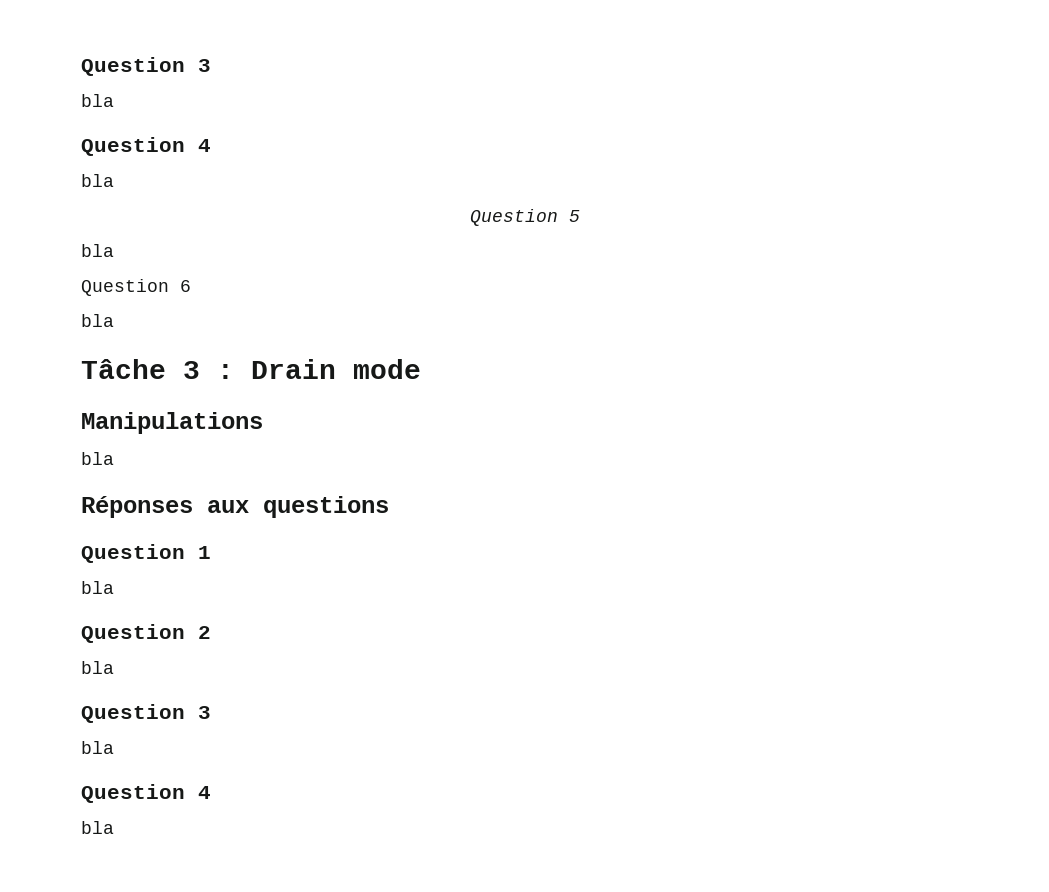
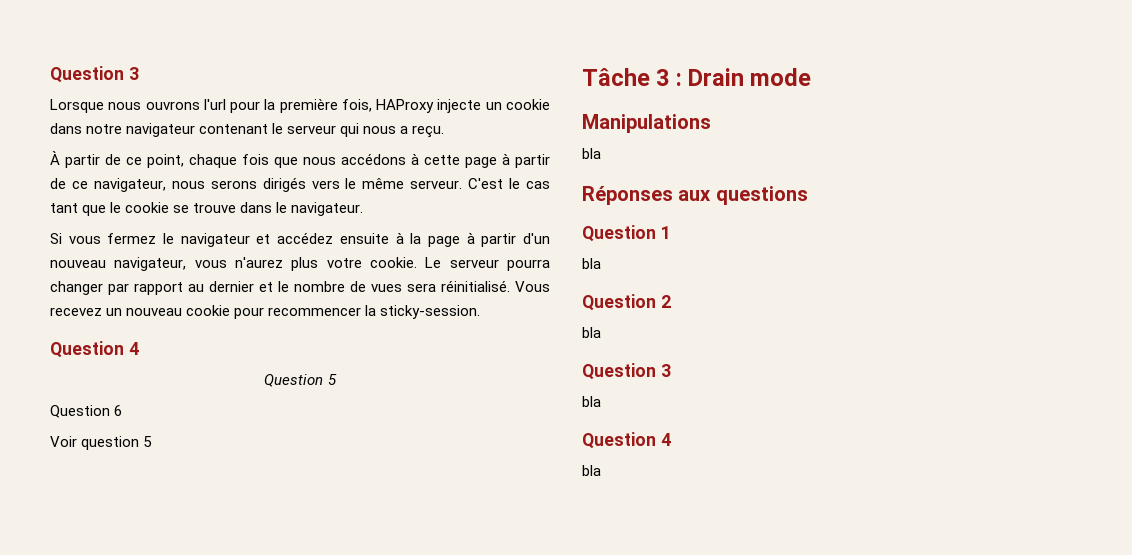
[81,57,211,76] [81,94,114,107] [81,137,211,156] [81,174,114,187] Question 3 // bla // Question 4 // bla -> [50,66,139,83] [50,98,550,113] [50,123,445,138] [50,151,550,168] [50,177,551,192] [50,202,364,216] [50,232,550,247] [50,257,550,271] [50,280,550,295] [50,305,481,319] [50,341,139,358] Question 3 // Lorsque nous ouvrons l'url pour la première fois, HAProxy injecte un cookie dans notre navigateur contenant le serveur qui nous a reçu. // À partir de ce point, chaque fois que nous accédons à cette page à partir de ce navigateur, nous serons dirigés vers le même serveur. C'est le cas tant que le cookie se trouve dans le navigateur. // Si vous fermez le navigateur et accédez ensuite à la page à partir d'un nouveau navigateur, vous n'aurez plus votre cookie. Le serveur pourra changer par rapport au dernier et le nombre de vues sera réinitialisé. Vous recevez un nouveau cookie pour recommencer la sticky-session. // Question 4
[81,244,114,257] // bla -> (337, 379) none
[81,314,114,327] bla -> [50,436,153,450] Voir question 5

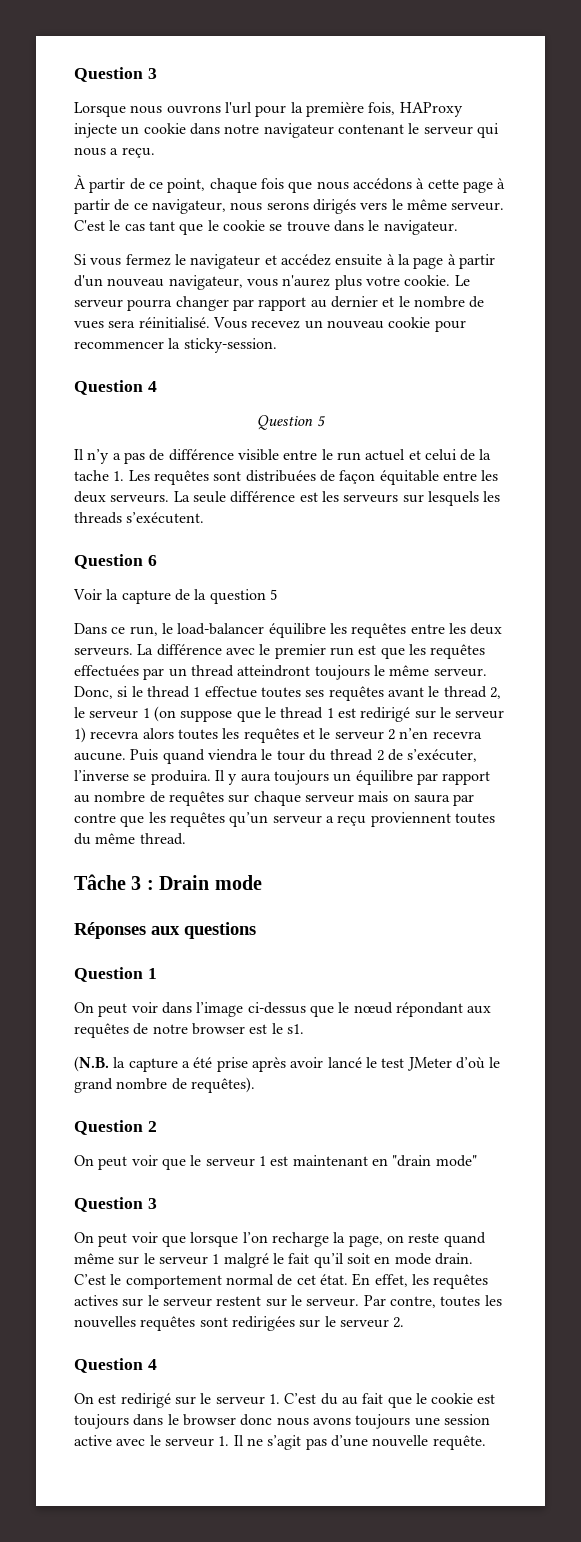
[50,405,123,418] [50,436,153,450] Question 6 // Voir question 5 -> [74,449,492,464] [74,470,499,485] [74,491,501,506] [74,512,205,524] [74,554,157,569] [73,589,277,604] [74,623,503,638] [74,644,486,659] [74,665,487,680] [74,686,501,701] [74,706,505,722] [74,727,482,743] [74,749,478,764] [74,770,491,785] [74,791,475,806] [74,812,495,827] [74,833,186,845] Il n’y a pas de différence visible entre le run actuel et celui de la tache 1. Les requêtes sont distribuées de façon équitable entre les deux serveurs. La seule différence est les serveurs sur lesquels les threads s’exécutent. // Question 6 // Voir la capture de la question 5 // Dans ce run, le load-balancer équilibre les requêtes entre les deux serveurs. La différence avec le premier run est que les requêtes effectuées par un thread atteindront toujours le même serveur. Donc, si le thread 1 effectue toutes ses requêtes avant le thread 2, le serveur 1 (on suppose que le thread 1 est redirigé sur le serveur 1) recevra alors toutes les requêtes et le serveur 2 n’en recevra aucune. Puis quand viendra le tour du thread 2 de s’exécuter, l’inverse se produira. Il y aura toujours un équilibre par rapport au nombre de requêtes sur chaque serveur mais on saura par contre que les requêtes qu’un serveur a reçu proviennent toutes du même thread.
[582,114,711,133] [582,148,601,159] // Manipulations // bla -> (262, 882) none
[582,258,601,269] [582,294,671,311] [582,327,601,338] [582,363,671,380] [582,396,601,407] [582,432,671,449] [582,465,601,476] bla // Question 2 // bla // Question 3 // bla // Question 4 // bla -> [74,1002,492,1017] [74,1023,304,1038] [74,1056,501,1072] [74,1077,255,1093] [74,1120,157,1135] [74,1155,477,1170] [74,1197,157,1212] [74,1232,486,1247] [74,1253,473,1268] [74,1273,489,1289] [74,1295,502,1308] [74,1316,405,1331] [74,1358,157,1373] [74,1393,496,1408] [74,1414,490,1429] [74,1435,486,1450] On peut voir dans l’image ci-dessus que le nœud répondant aux requêtes de notre browser est le s1. // (N.B. la capture a été prise après avoir lancé le test JMeter d’où le grand nombre de requêtes). // Question 2 // On peut voir que le serveur 1 est maintenant en "drain mode" // Question 3 // On peut voir que lorsque l’on recharge la page, on reste quand même sur le serveur 1 malgré le fait qu’il soit en mode drain. C’est le comportement normal de cet état. En effet, les requêtes actives sur le serveur restent sur le serveur. Par contre, toutes les nouvelles requêtes sont redirigées sur le serveur 2. // Question 4 // On est redirigé sur le serveur 1. C’est du au fait que le cookie est toujours dans le browser donc nous avons toujours une session active avec le serveur 1. Il ne s’agit pas d’une nouvelle requête.

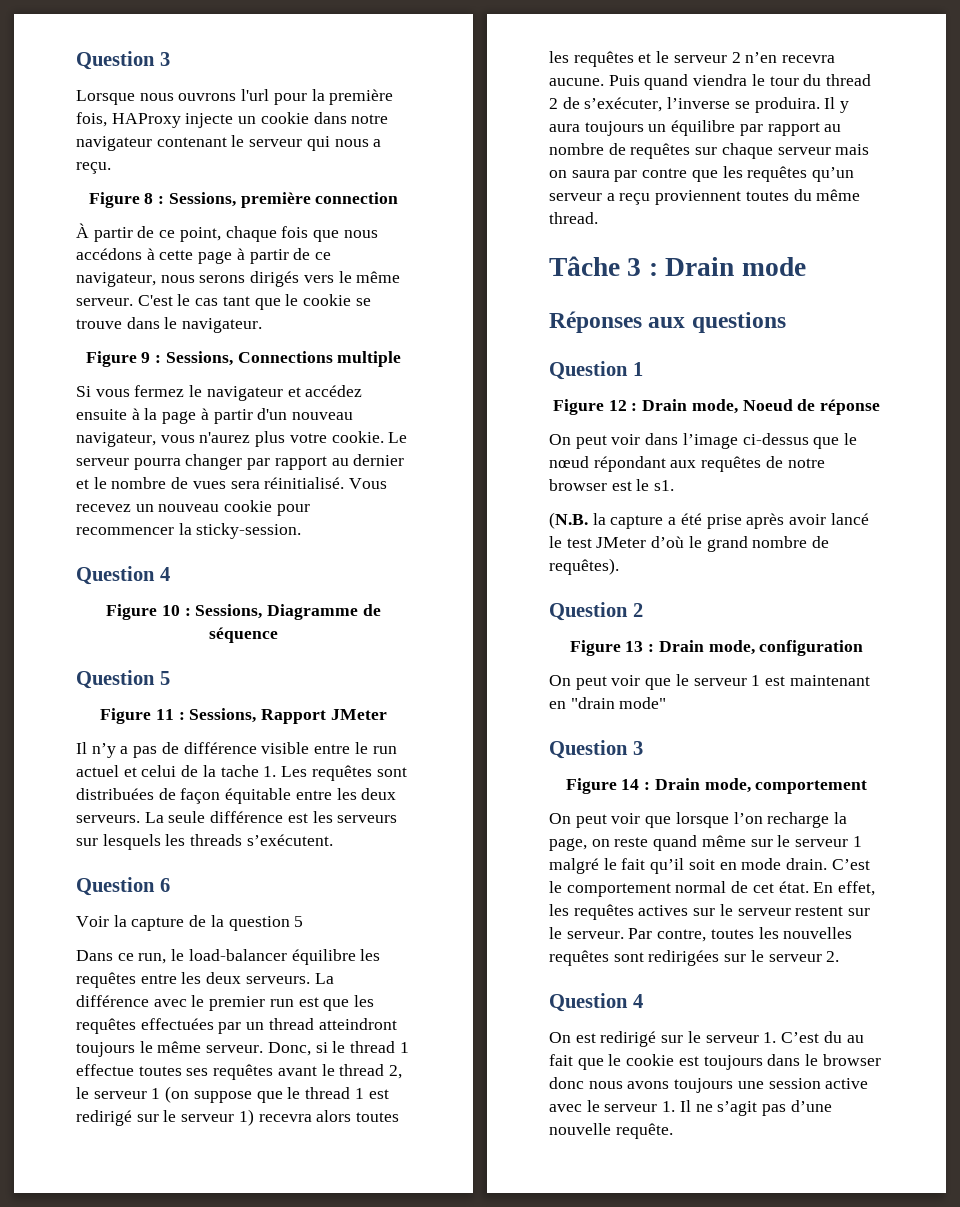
(155, 152) none -> [88,192,399,208] // Figure 8 : Sessions, première connection
(458, 227) none -> [85,351,402,367] // Figure 9 : Sessions, Connections multiple
[257,415,325,430] Question 5 -> [106,604,381,620] [209,627,278,643] [76,670,170,689] [100,708,387,724] Figure 10 : Sessions, Diagramme de séquence // Question 5 // Figure 11 : Sessions, Rapport JMeter
(157, 973) none -> [552,399,881,415] // Figure 12 : Drain mode, Noeud de réponse
(157, 1126) none -> [569,640,864,656] // Figure 13 : Drain mode, configuration
(157, 1203) none -> [565,778,868,794] // Figure 14 : Drain mode, comportement

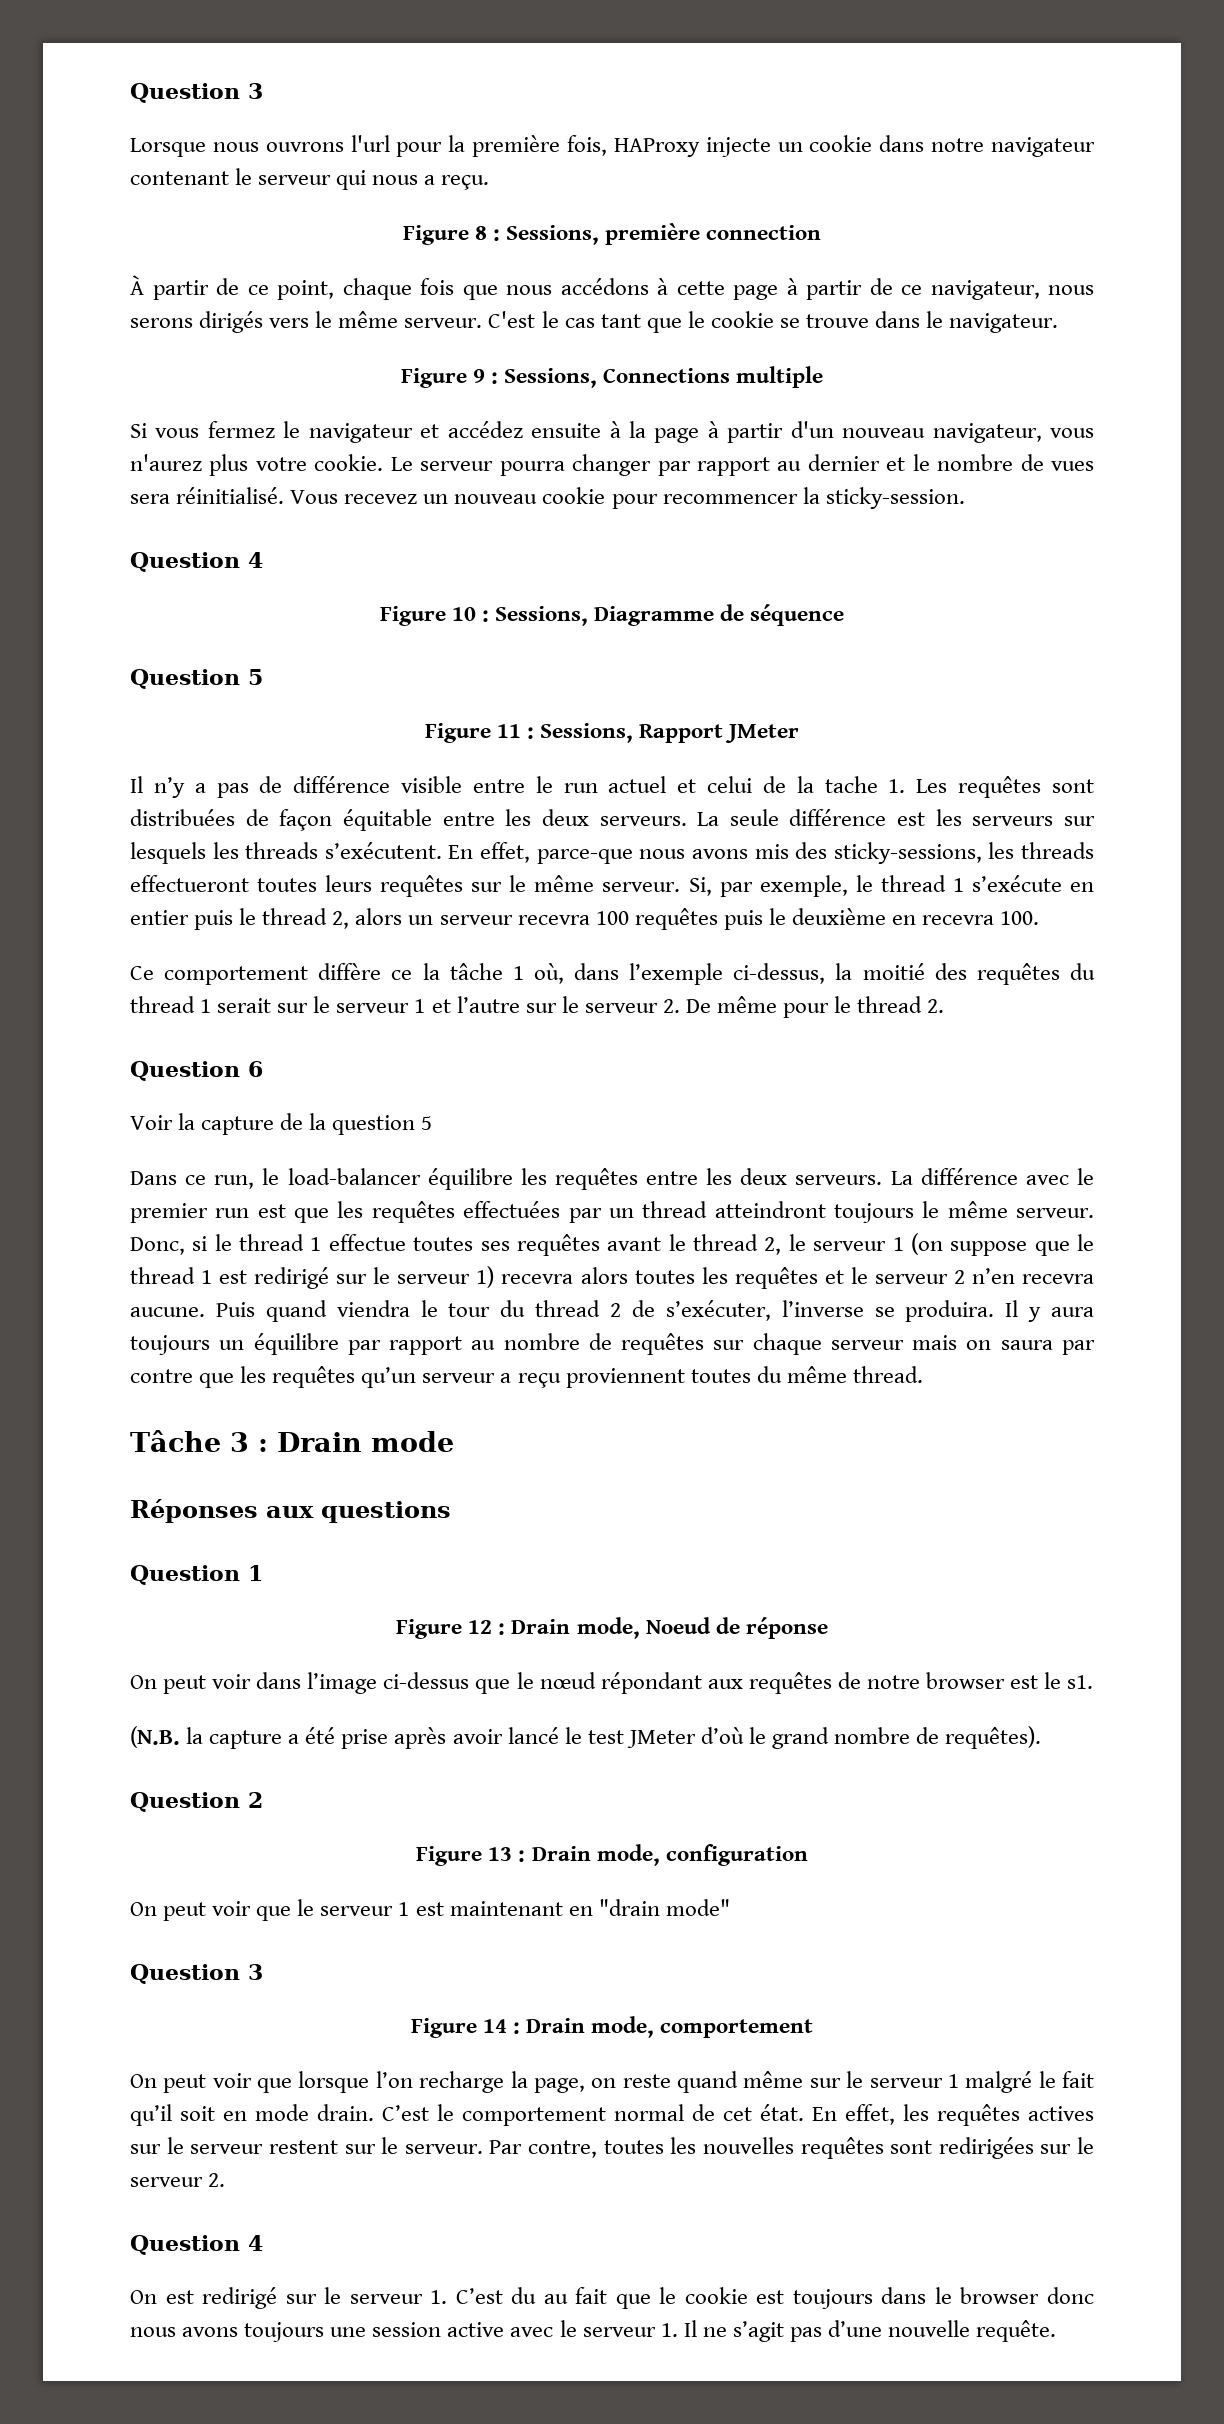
(333, 840) none -> [448,842,1095,864] [130,875,1095,897] [130,908,1040,930] [130,963,1095,985] [130,996,945,1018] En effet, parce-que nous avons mis des sticky-sessions, les threads effectueront toutes leurs requêtes sur le même serveur. Si, par exemple, le thread 1 s’exécute en entier puis le thread 2, alors un serveur recevra 100 requêtes puis le deuxième en recevra 100. // Ce comportement diffère ce la tâche 1 où, dans l’exemple ci-dessus, la moitié des requêtes du thread 1 serait sur le serveur 1 et l’autre sur le serveur 2. De même pour le thread 2.

